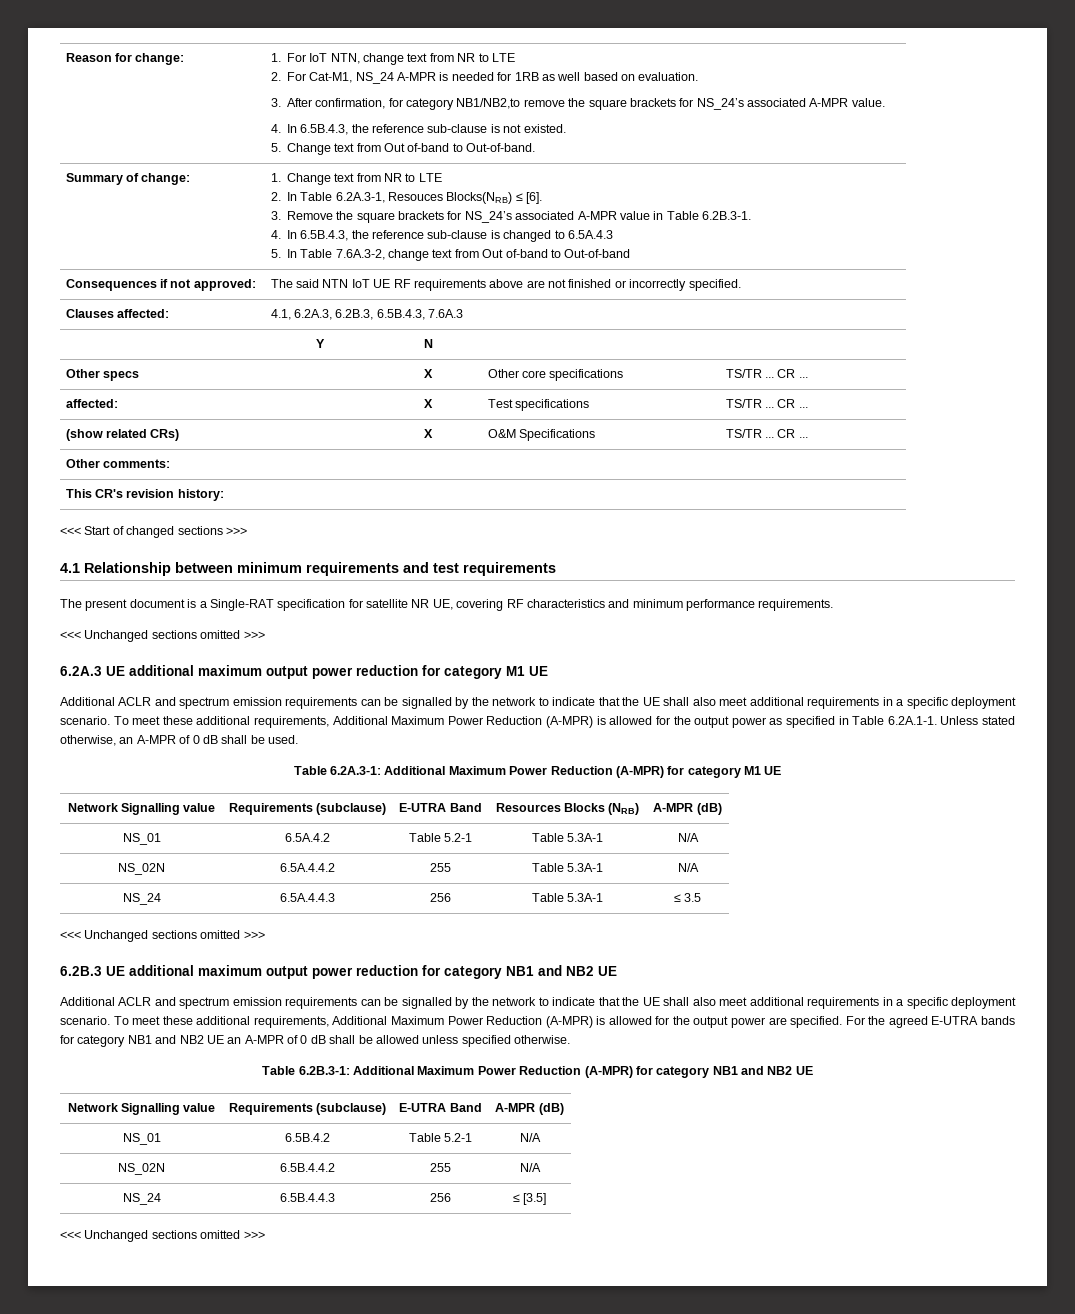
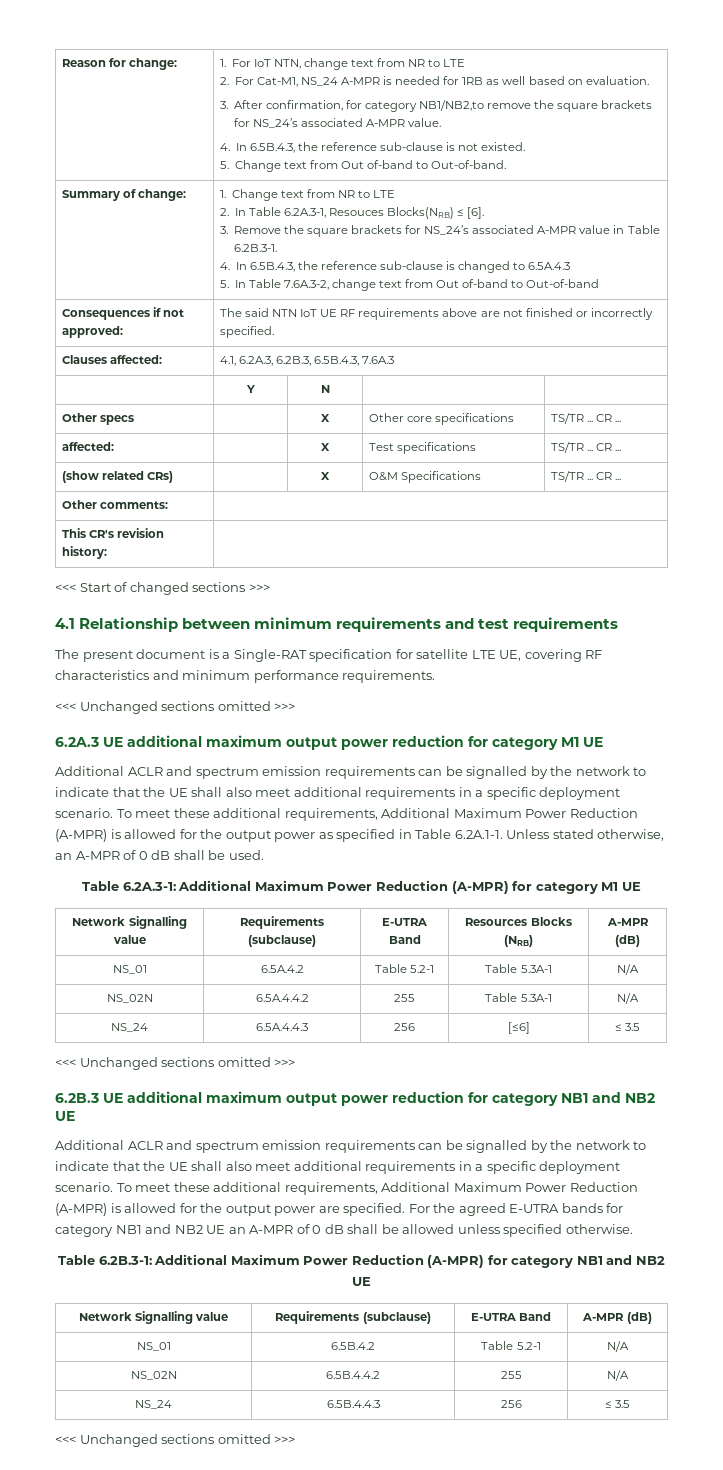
[411,599,430,608] NR -> [471,650,496,659] LTE
[531,893,604,902] Table 5.3A-1 -> [507,1022,530,1034] [≤6]
[523,1193,547,1205] [3.5] -> [615,1400,631,1408] 3.5

